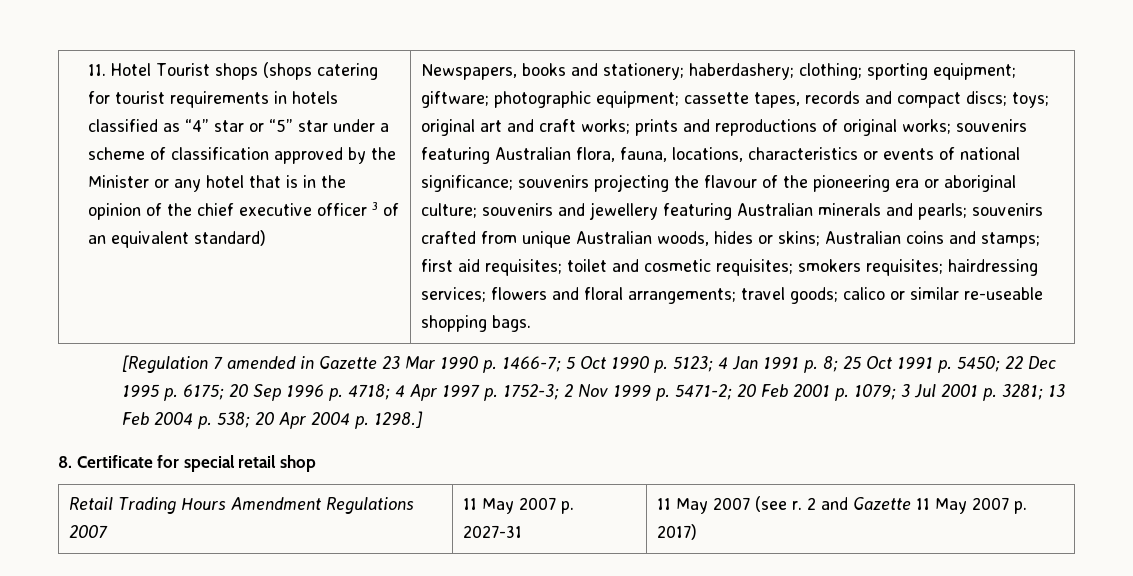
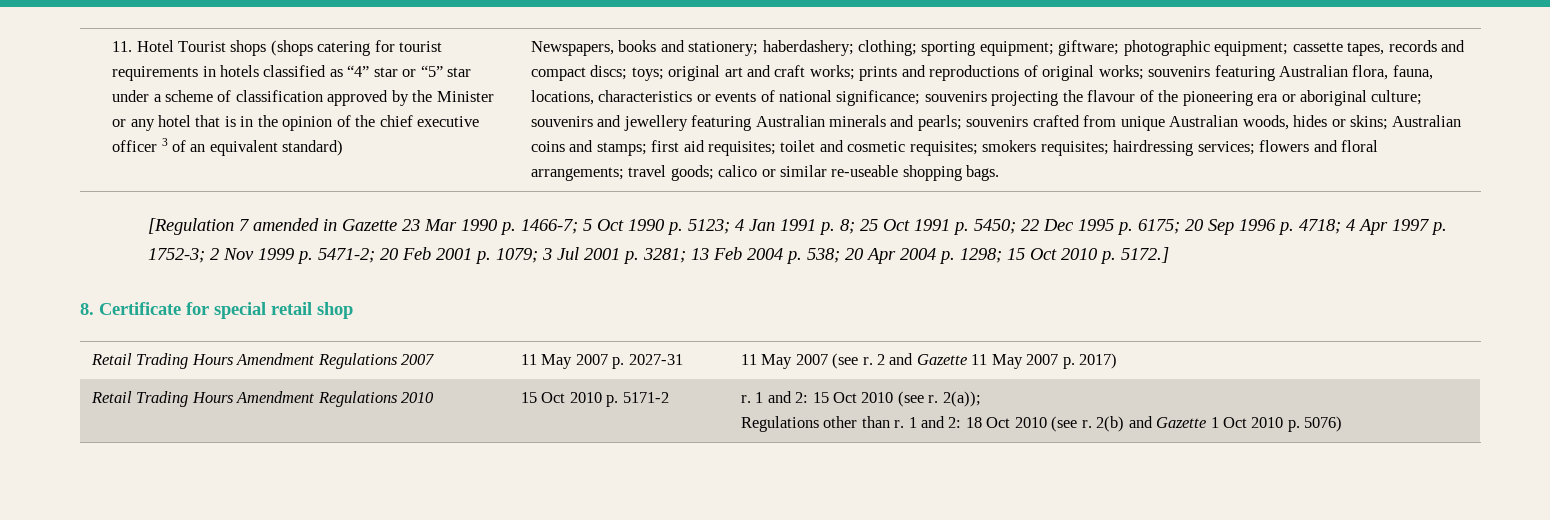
[374,411,424,428] 1298.] -> [959,247,1169,264] 1298; 15 Oct 2010 p. 5172.]
(698, 532) none -> [90,391,435,407] [520,392,669,407] [740,391,981,407] [740,416,1343,432] // Retail Trading Hours Amendment Regulations 2010 | 15 Oct 2010 p. 5171-2 | r. 1 and 2: 15 Oct 2010 (see r. 2(a)); // Regulations other than r. 1 and 2: 18 Oct 2010 (see r. 2(b) and Gazette 1 Oct 2010 p. 5076)

